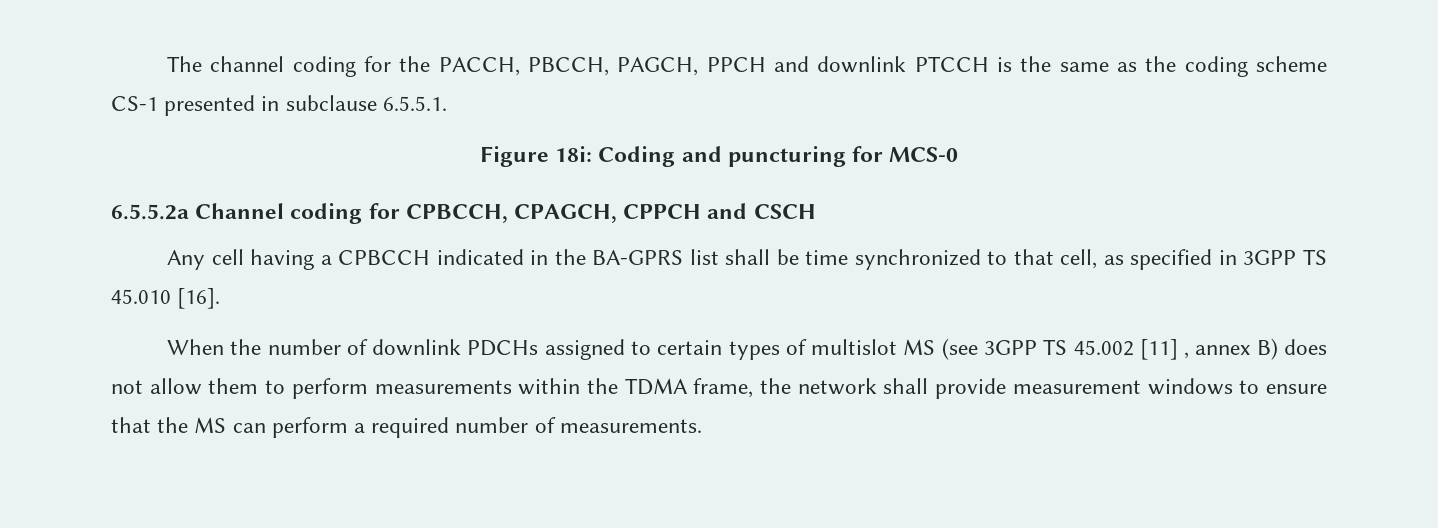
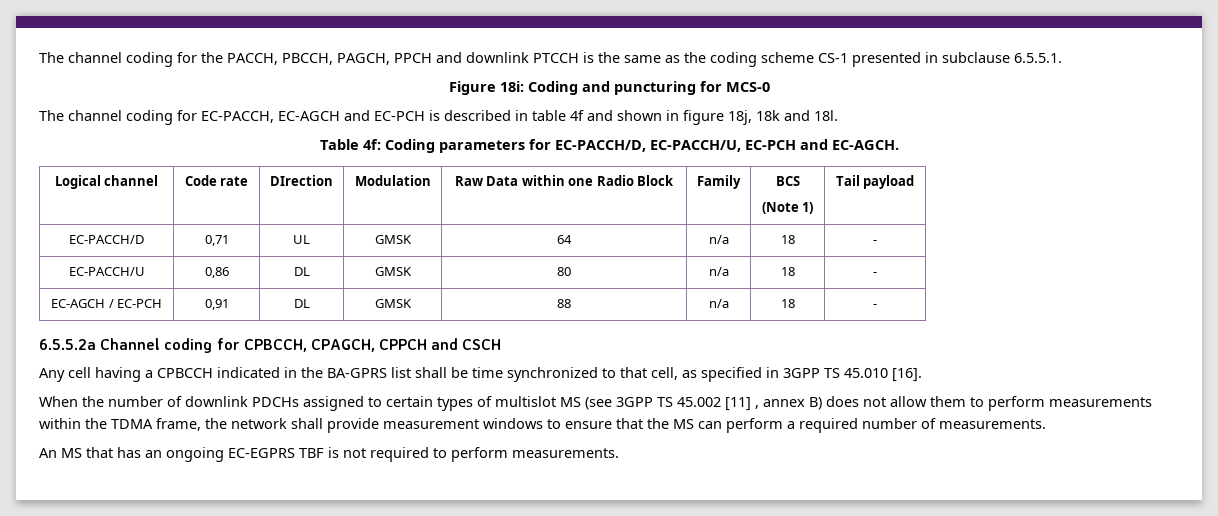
(959, 154) none -> [39,110,838,125] [319,139,899,153] [54,175,159,189] [184,175,249,186] [270,175,333,186] [354,175,431,186] [454,175,675,186] [697,175,741,189] [775,176,800,186] [761,202,814,214] [835,175,915,189] [69,235,144,244] [204,235,229,246] [293,235,310,244] [374,235,412,244] [557,235,572,244] [708,235,729,244] [780,235,795,244] [873,240,877,244] [68,267,145,276] [204,267,229,278] [293,267,310,276] [374,267,412,276] [557,267,571,276] [708,267,729,276] [780,267,795,276] [873,272,877,276] [50,299,163,308] [204,299,229,310] [293,299,310,308] [374,299,412,308] [557,299,571,308] [708,299,729,308] [780,299,795,308] [873,304,877,308] // The channel coding for EC-PACCH, EC-AGCH and EC-PCH is described in table 4f and shown in figure 18j, 18k and 18l. // Table 4f: Coding parameters for EC-PACCH/D, EC-PACCH/U, EC-PCH and EC-AGCH. // Logical channel | Code rate | DIrection | Modulation | Raw Data within one Radio Block | Family | BCS // (Note 1) | Tail payload // EC-PACCH/D | 0,71 | UL | GMSK | 64 | n/a | 18 | - // EC-PACCH/U | 0,86 | DL | GMSK | 80 | n/a | 18 | - // EC-AGCH / EC-PCH | 0,91 | DL | GMSK | 88 | n/a | 18 | -
(702, 426) none -> [39,447,619,462] // An MS that has an ongoing EC-EGPRS TBF is not required to perform measurements.

